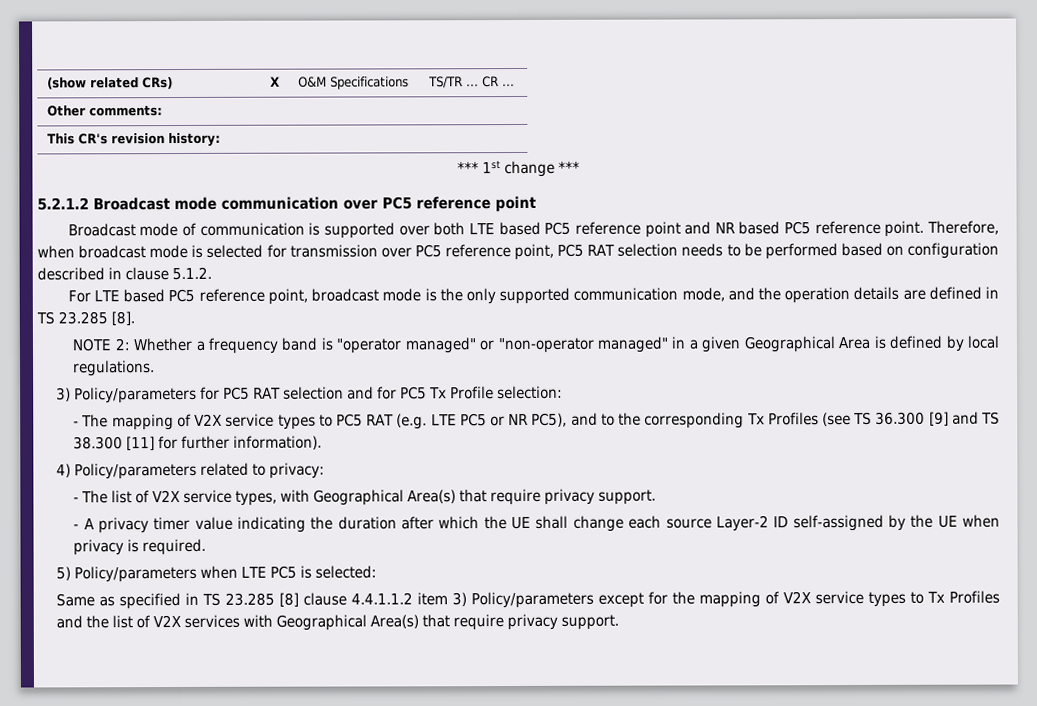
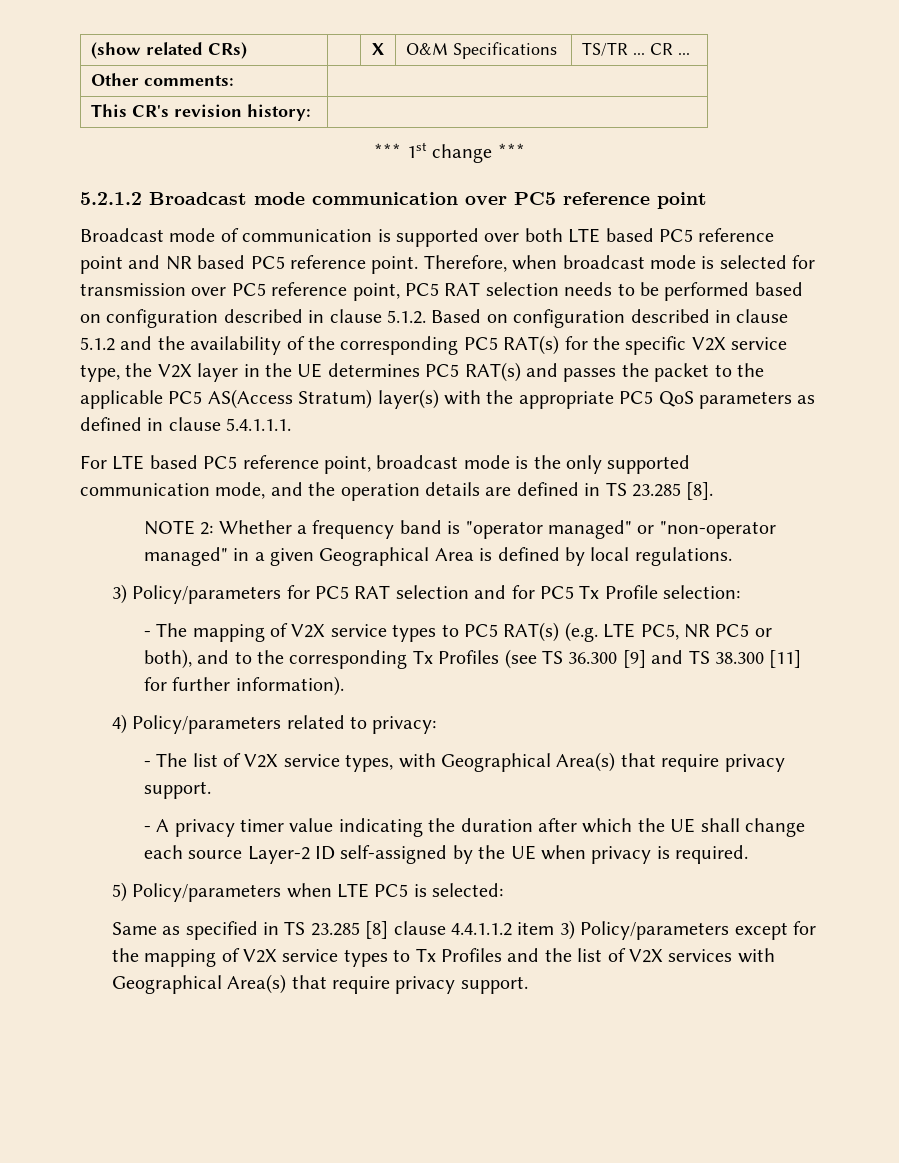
(212, 273) none -> [431,309,789,328] [80,335,788,355] [80,362,764,382] [80,389,816,409] [80,417,292,431] Based on configuration described in clause 5.1.2 and the availability of the corresponding PC5 RAT(s) for the specific V2X service type, the V2X layer in the UE determines PC5 RAT(s) and passes the packet to the applicable PC5 AS(Access Stratum) layer(s) with the appropriate PC5 QoS parameters as defined in clause 5.4.1.1.1.
[366,414,395,426] RAT -> [503,622,560,642] RAT(s)
[459,412,568,427] PC5 or NR PC5), -> [640,624,772,640] [143,649,192,669] PC5, NR PC5 or both),

